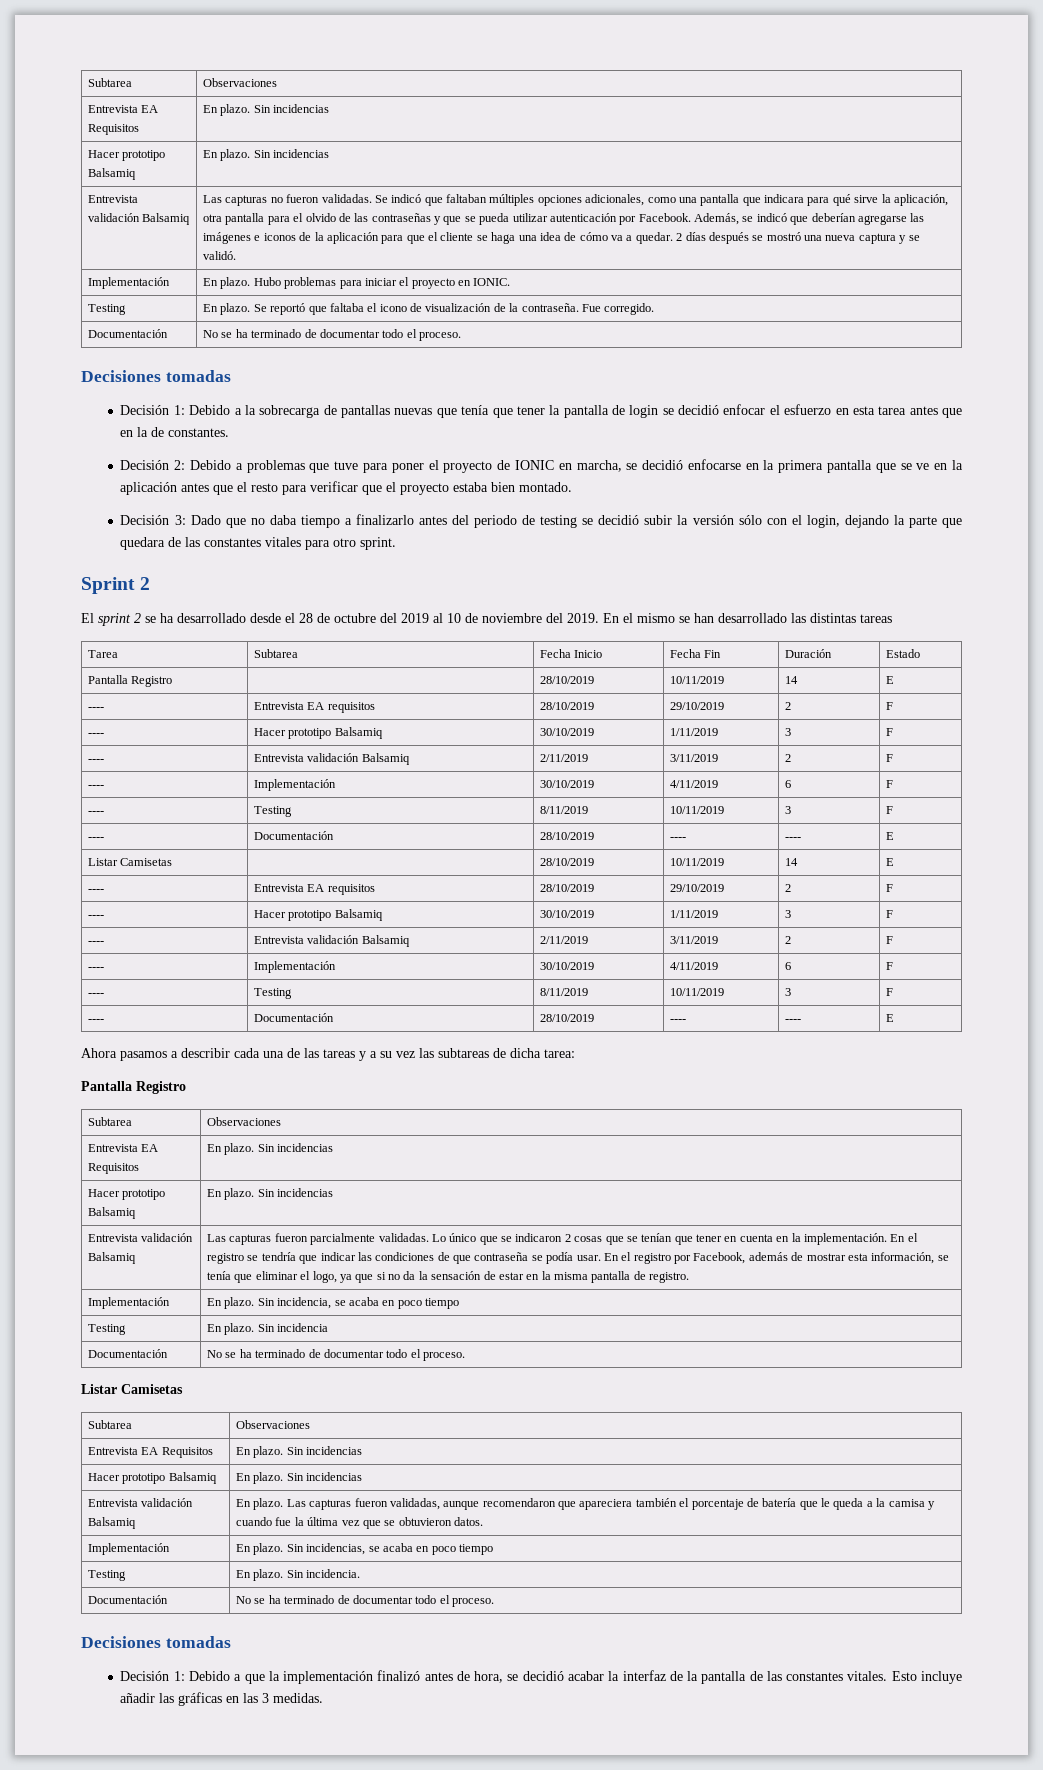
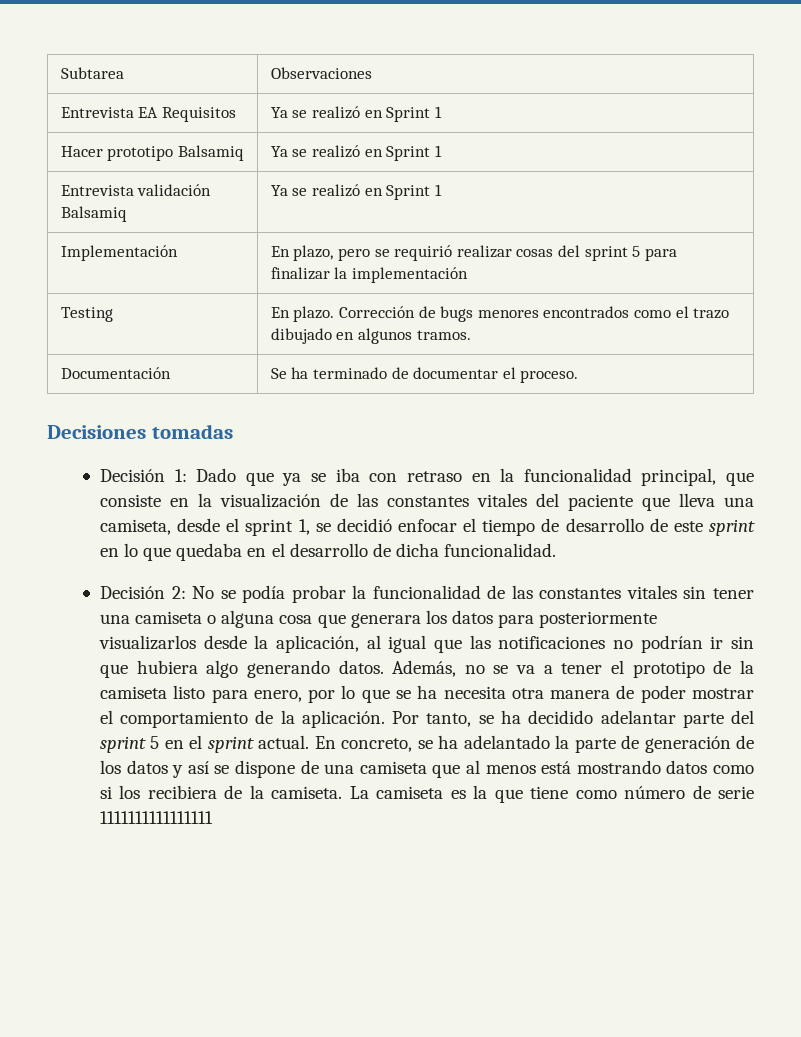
[88,78,133,87] [203,78,278,87] [88,105,159,113] [88,124,140,135] [203,104,330,116] [88,150,166,161] [88,168,137,180] [203,149,330,161] [88,195,139,203] [88,213,191,225] [203,194,948,206] [203,213,925,225] [203,232,920,244] [203,251,237,260] [88,277,171,289] [203,277,511,289] [88,304,127,315] [203,303,655,315] [88,329,169,338] [203,329,462,341] [81,370,231,382] [120,404,962,418] [120,427,230,437] [120,459,963,473] [120,481,573,495] [120,514,963,528] [120,537,397,550] [81,577,151,594] [81,613,892,626] [88,650,119,658] [254,649,299,658] [540,649,603,658] [670,649,722,658] [785,649,833,658] [886,649,921,658] [88,675,173,687] [540,676,595,684] [670,676,725,684] [785,676,799,684] [886,676,895,684] [88,707,105,710] [254,702,375,713] [540,702,595,710] [670,702,725,710] [785,702,792,710] [886,702,894,710] [88,733,105,736] [254,727,383,739] [540,728,595,736] [670,728,719,736] [785,728,792,736] [886,728,894,736] [88,759,105,762] [254,753,410,765] [540,754,589,762] [670,754,719,762] [785,754,792,762] [886,754,894,762] [88,785,105,788] [254,779,337,791] [540,780,595,788] [670,780,719,788] [785,780,792,788] [886,780,894,788] [88,811,105,814] [254,806,293,817] [540,806,589,814] [670,806,725,814] [785,806,792,814] [886,806,894,814] [88,837,105,840] [254,831,335,840] [540,832,595,840] [670,837,687,840] [785,837,802,840] [886,832,895,840] [88,858,173,866] [540,858,595,866] [670,858,725,866] [785,858,799,866] [886,858,895,866] [88,889,105,892] [254,884,375,895] [540,884,595,892] [670,884,725,892] [785,884,792,892] [886,884,894,892] [88,915,105,918] [254,909,383,921] [540,910,595,918] [670,910,719,918] [785,910,792,918] [886,910,894,918] [88,941,105,944] [254,935,410,947] [540,936,589,944] [670,936,719,944] [785,936,792,944] [886,936,894,944] [88,967,105,970] [254,961,337,973] [540,962,595,970] [670,962,719,970] [785,962,792,970] [886,962,894,970] [88,993,105,996] [254,988,293,999] [540,988,589,996] [670,988,725,996] [785,988,792,996] [886,988,894,996] [88,1019,105,1022] [254,1013,335,1022] [540,1014,595,1022] [670,1019,687,1022] [785,1019,802,1022] [886,1014,895,1022] [81,1048,575,1061] [81,1081,186,1094] [88,1117,133,1126] [207,1117,282,1126] [88,1144,159,1152] [88,1163,140,1174] [207,1143,334,1155] [88,1189,166,1200] [88,1207,137,1219] [207,1188,334,1200] [88,1233,194,1242] [88,1252,137,1264] [207,1233,918,1245] [207,1252,949,1264] [207,1271,690,1283] [88,1297,171,1309] [207,1297,460,1309] [88,1324,127,1335] [207,1323,329,1335] [88,1349,169,1358] [207,1349,466,1361] [81,1384,183,1394] [88,1420,133,1429] [236,1420,311,1429] [88,1447,213,1458] [236,1446,363,1458] [88,1472,217,1484] [236,1472,363,1484] [88,1498,194,1507] [88,1517,137,1529] [236,1498,935,1510] [236,1517,484,1529] [88,1543,171,1555] [236,1543,494,1555] [88,1570,127,1581] [236,1569,361,1581] [88,1595,169,1604] [236,1595,495,1607] [81,1636,231,1648] [120,1670,963,1684] [120,1692,324,1706] Subtarea | Observaciones // Entrevista EA Requisitos | En plazo. Sin incidencias // Hacer prototipo Balsamiq | En plazo. Sin incidencias // Entrevista validación Balsamiq | Las capturas no fueron validadas. Se indicó que faltaban múltiples opciones adicionales, como una pantalla que indicara para qué sirve la aplicación, otra pantalla para el olvido de las contraseñas y que se pueda utilizar autenticación por Facebook. Además, se indicó que deberían agregarse las imágenes e iconos de la aplicación para que el cliente se haga una idea de cómo va a quedar. 2 días después se mostró una nueva captura y se validó. // Implementación | En plazo. Hubo problemas para iniciar el proyecto en IONIC. // Testing | En plazo. Se reportó que faltaba el icono de visualización de la contraseña. Fue corregido. // Documentación | No se ha terminado de documentar todo el proceso. // Decisiones tomadas // Decisión 1: Debido a la sobrecarga de pantallas nuevas que tenía que tener la pantalla de login se decidió enfocar el esfuerzo en esta tarea antes que en la de constantes. // Decisión 2: Debido a problemas que tuve para poner el proyecto de IONIC en marcha, se decidió enfocarse en la primera pantalla que se ve en la aplicación antes que el resto para verificar que el proyecto estaba bien montado. // Decisión 3: Dado que no daba tiempo a finalizarlo antes del periodo de testing se decidió subir la versión sólo con el login, dejando la parte que quedara de las constantes vitales para otro sprint. // Sprint 2 // El sprint 2 se ha desarrollado desde el 28 de octubre del 2019 al 10 de noviembre del 2019. En el mismo se han desarrollado las distintas tareas // Tarea | Subtarea | Fecha Inicio | Fecha Fin | Duración | Estado // Pantalla Registro | | 28/10/2019 | 10/11/2019 | 14 | E // ---- | Entrevista EA requisitos | 28/10/2019 | 29/10/2019 | 2 | F // ---- | Hacer prototipo Balsamiq | 30/10/2019 | 1/11/2019 | 3 | F // ---- | Entrevista validación Balsamiq | 2/11/2019 | 3/11/2019 | 2 | F // ---- | Implementación | 30/10/2019 | 4/11/2019 | 6 | F // ---- | Testing | 8/11/2019 | 10/11/2019 | 3 | F // ---- | Documentación | 28/10/2019 | ---- | ---- | E // Listar Camisetas | | 28/10/2019 | 10/11/2019 | 14 | E // ---- | Entrevista EA requisitos | 28/10/2019 | 29/10/2019 | 2 | F // ---- | Hacer prototipo Balsamiq | 30/10/2019 | 1/11/2019 | 3 | F // ---- | Entrevista validación Balsamiq | 2/11/2019 | 3/11/2019 | 2 | F // ---- | Implementación | 30/10/2019 | 4/11/2019 | 6 | F // ---- | Testing | 8/11/2019 | 10/11/2019 | 3 | F // ---- | Documentación | 28/10/2019 | ---- | ---- | E // Ahora pasamos a describir cada una de las tareas y a su vez las subtareas de dicha tarea: // Pantalla Registro // Subtarea | Observaciones // Entrevista EA Requisitos | En plazo. Sin incidencias // Hacer prototipo Balsamiq | En plazo. Sin incidencias // Entrevista validación Balsamiq | Las capturas fueron parcialmente validadas. Lo único que se indicaron 2 cosas que se tenían que tener en cuenta en la implementación. En el registro se tendría que indicar las condiciones de que contraseña se podía usar. En el registro por Facebook, además de mostrar esta información, se tenía que eliminar el logo, ya que si no da la sensación de estar en la misma pantalla de registro. // Implementación | En plazo. Sin incidencia, se acaba en poco tiempo // Testing | En plazo. Sin incidencia // Documentación | No se ha terminado de documentar todo el proceso. // Listar Camisetas // Subtarea | Observaciones // Entrevista EA Requisitos | En plazo. Sin incidencias // Hacer prototipo Balsamiq | En plazo. Sin incidencias // Entrevista validación Balsamiq | En plazo. Las capturas fueron validadas, aunque recomendaron que apareciera también el porcentaje de batería que le queda a la camisa y cuando fue la última vez que se obtuvieron datos. // Implementación | En plazo. Sin incidencias, se acaba en poco tiempo // Testing | En plazo. Sin incidencia. // Documentación | No se ha terminado de documentar todo el proceso. // Decisiones tomadas // Decisión 1: Debido a que la implementación finalizó antes de hora, se decidió acabar la interfaz de la pantalla de las constantes vitales. Esto incluye añadir las gráficas en las 3 medidas. -> [60,67,124,79] [270,67,372,79] [60,107,237,122] [270,106,442,122] [60,145,245,161] [270,145,442,161] [60,184,212,196] [60,206,127,222] [270,184,442,200] [60,245,178,261] [270,245,677,261] [270,267,469,283] [60,307,113,322] [270,306,730,322] [270,328,471,344] [60,367,171,379] [270,367,579,383] [47,424,233,439] [99,468,754,486] [99,493,754,511] [99,518,756,536] [99,543,557,561] [99,585,754,603] [99,610,658,628] [98,635,755,653] [99,660,755,678] [99,685,754,703] [99,710,755,728] [99,735,754,753] [99,760,755,778] [99,785,754,803] [99,811,213,824] Subtarea | Observaciones // Entrevista EA Requisitos | Ya se realizó en Sprint 1 // Hacer prototipo Balsamiq | Ya se realizó en Sprint 1 // Entrevista validación Balsamiq | Ya se realizó en Sprint 1 // Implementación | En plazo, pero se requirió realizar cosas del sprint 5 para finalizar la implementación // Testing | En plazo. Corrección de bugs menores encontrados como el trazo dibujado en algunos tramos. // Documentación | Se ha terminado de documentar el proceso. // Decisiones tomadas // Decisión 1: Dado que ya se iba con retraso en la funcionalidad principal, que consiste en la visualización de las constantes vitales del paciente que lleva una camiseta, desde el sprint 1, se decidió enfocar el tiempo de desarrollo de este sprint en lo que quedaba en el desarrollo de dicha funcionalidad. // Decisión 2: No se podía probar la funcionalidad de las constantes vitales sin tener una camiseta o alguna cosa que generara los datos para posteriormente visualizarlos desde la aplicación, al igual que las notificaciones no podrían ir sin que hubiera algo generando datos. Además, no se va a tener el prototipo de la camiseta listo para enero, por lo que se ha necesita otra manera de poder mostrar el comportamiento de la aplicación. Por tanto, se ha decidido adelantar parte del sprint 5 en el sprint actual. En concreto, se ha adelantado la parte de generación de los datos y así se dispone de una camiseta que al menos está mostrando datos como si los recibiera de la camiseta. La camiseta es la que tiene como número de serie 1111111111111111

